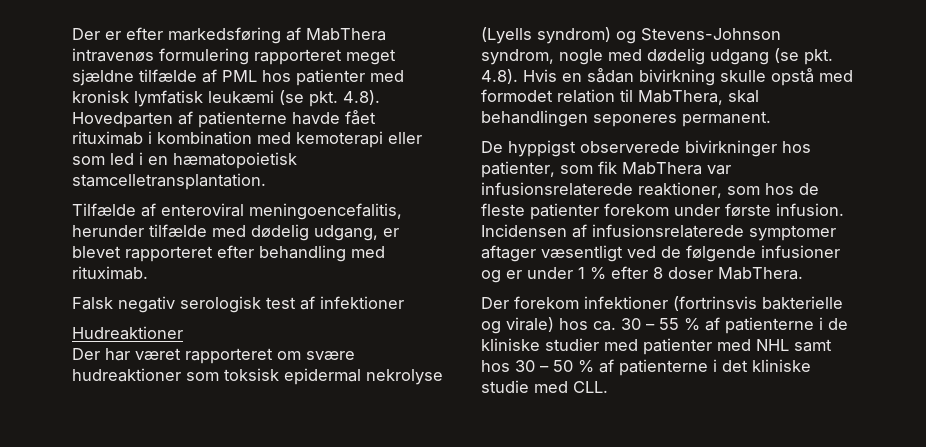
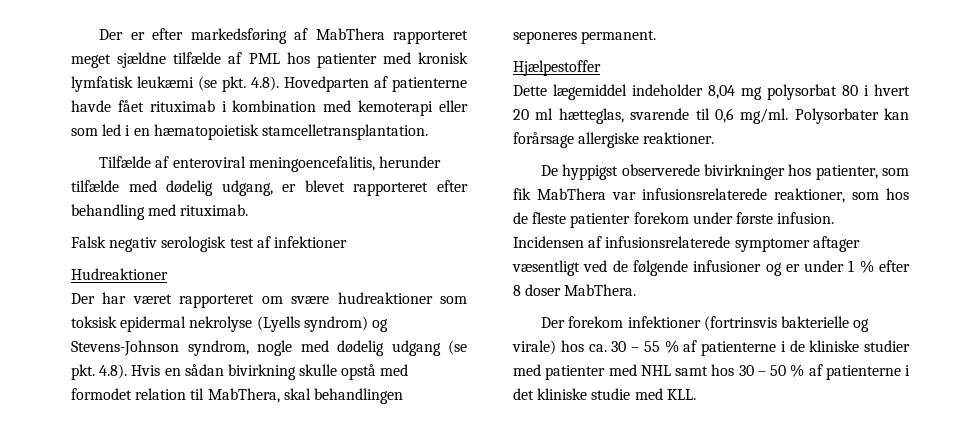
[72,48,249,65] intravenøs formulering -> (385, 34) none
(771, 119) none -> [513,60,601,76] [513,84,910,100] [513,108,909,124] [513,132,715,148] // Hjælpestoffer // Dette lægemiddel indeholder 8,04 mg polysorbat 80 i hvert 20 ml hætteglas, svarende til 0,6 mg/ml. Polysorbater kan forårsage allergiske reaktioner.
[573,381,608,393] CLL. -> [666,389,696,400] KLL.

